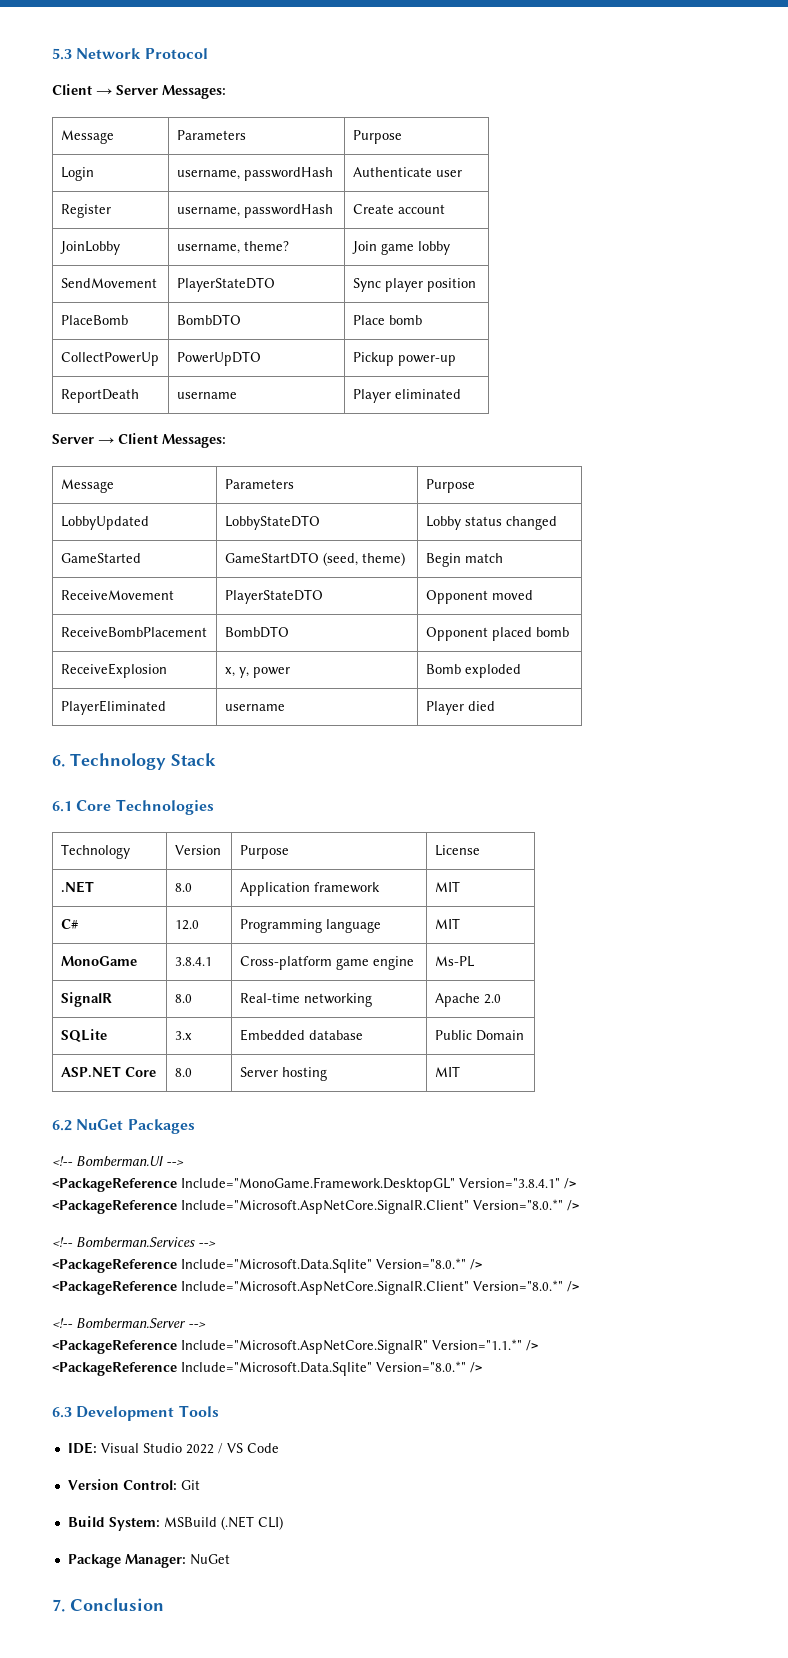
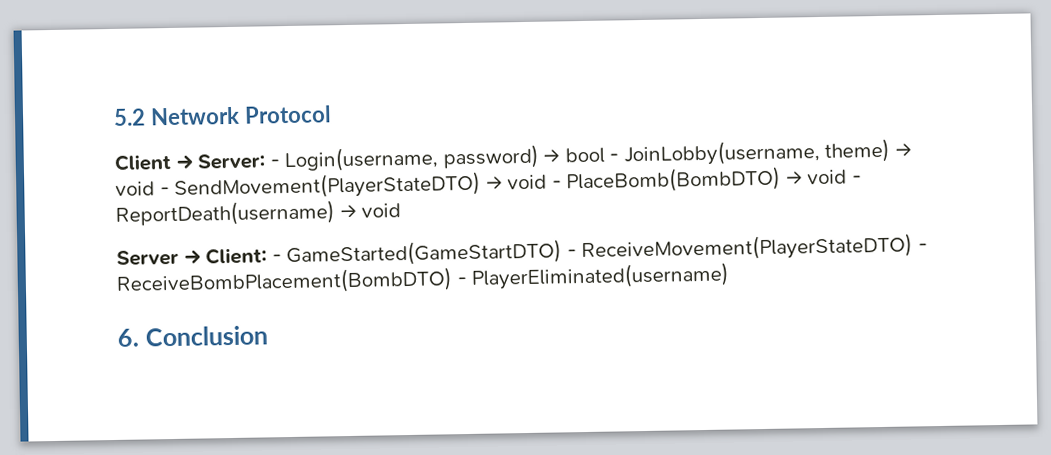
[52,48,72,60] 5.3 -> [113,108,146,126] 5.2
[116,85,226,99] [60,130,114,144] [176,130,246,140] [352,130,402,144] [60,167,94,181] [176,167,333,181] [352,167,462,177] [60,204,111,218] [176,204,333,218] [352,204,445,214] [59,241,120,255] [176,241,289,254] [351,241,450,255] [60,278,157,288] [176,277,275,292] [352,278,476,292] [60,315,128,325] [176,314,241,326] [352,315,422,325] [60,352,159,366] [176,351,261,366] [352,352,456,366] [60,389,139,403] [176,392,237,399] [352,389,461,403] [52,433,226,448] [60,479,114,493] [224,479,294,489] [425,479,475,493] [60,516,149,530] [224,515,320,530] [425,516,557,530] [60,553,141,563] [224,552,405,566] [425,553,503,567] [60,590,174,600] [224,589,323,604] [425,590,533,604] [60,627,207,637] [224,626,289,638] [425,627,569,641] [60,663,167,678] [224,667,290,678] [425,664,521,678] [60,700,166,715] [224,704,285,711] [425,701,495,715] [52,753,216,770] [52,799,214,815] [60,844,130,859] [174,845,221,855] [239,845,289,859] [434,845,480,856] [60,881,94,893] [174,883,192,892] [239,882,380,896] [434,881,460,892] [60,919,79,929] [174,920,199,930] [239,919,381,933] [434,918,460,929] [60,956,137,966] [174,957,212,966] [239,956,414,970] [434,956,474,967] [60,992,112,1007] [174,994,192,1003] [239,993,372,1007] [434,993,501,1007] [60,1029,107,1042] [174,1031,192,1040] [239,1029,363,1041] [434,1030,524,1041] [60,1066,156,1078] [174,1068,192,1077] [239,1067,327,1081] [434,1066,460,1077] [52,1119,195,1134] [52,1156,184,1167] [52,1177,576,1192] [52,1199,579,1214] [52,1237,216,1248] [52,1258,482,1273] [52,1280,579,1295] [52,1318,206,1329] [52,1339,538,1354] [52,1361,482,1376] [52,1405,219,1421] [67,1442,279,1454] [67,1479,200,1490] [67,1516,283,1531] [67,1554,230,1568] [52,1599,65,1612] Server Messages: // Message | Parameters | Purpose // Login | username, passwordHash | Authenticate user // Register | username, passwordHash | Create account // JoinLobby | username, theme? | Join game lobby // SendMovement | PlayerStateDTO | Sync player position // PlaceBomb | BombDTO | Place bomb // CollectPowerUp | PowerUpDTO | Pickup power-up // ReportDeath | username | Player eliminated // Server → Client Messages: // Message | Parameters | Purpose // LobbyUpdated | LobbyStateDTO | Lobby status changed // GameStarted | GameStartDTO (seed, theme) | Begin match // ReceiveMovement | PlayerStateDTO | Opponent moved // ReceiveBombPlacement | BombDTO | Opponent placed bomb // ReceiveExplosion | x, y, power | Bomb exploded // PlayerEliminated | username | Player died // 6. Technology Stack // 6.1 Core Technologies // Technology | Version | Purpose | License // .NET | 8.0 | Application framework | MIT // C# | 12.0 | Programming language | MIT // MonoGame | 3.8.4.1 | Cross-platform game engine | Ms-PL // SignalR | 8.0 | Real-time networking | Apache 2.0 // SQLite | 3.x | Embedded database | Public Domain // ASP.NET Core | 8.0 | Server hosting | MIT // 6.2 NuGet Packages // <!-- Bomberman.UI --> // <PackageReference Include="MonoGame.Framework.DesktopGL" Version="3.8.4.1" /> // <PackageReference Include="Microsoft.AspNetCore.SignalR.Client" Version="8.0.*" /> // <!-- Bomberman.Services --> // <PackageReference Include="Microsoft.Data.Sqlite" Version="8.0.*" /> // <PackageReference Include="Microsoft.AspNetCore.SignalR.Client" Version="8.0.*" /> // <!-- Bomberman.Server --> // <PackageReference Include="Microsoft.AspNetCore.SignalR" Version="1.1.*" /> // <PackageReference Include="Microsoft.Data.Sqlite" Version="8.0.*" /> // 6.3 Development Tools // IDE: Visual Studio 2022 / VS Code // Version Control: Git // Build System: MSBuild (.NET CLI) // Package Manager: NuGet // 7. -> [197,138,912,173] [115,166,862,200] [115,200,402,227] [116,233,928,268] [116,262,731,296] [117,328,139,347] Server: - Login(username, password) → bool - JoinLobby(username, theme) → void - SendMovement(PlayerStateDTO) → void - PlaceBomb(BombDTO) → void - ReportDeath(username) → void // Server → Client: - GameStarted(GameStartDTO) - ReceiveMovement(PlayerStateDTO) - ReceiveBombPlacement(BombDTO) - PlayerEliminated(username) // 6.

